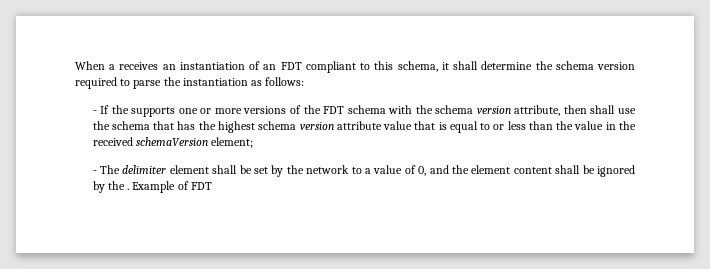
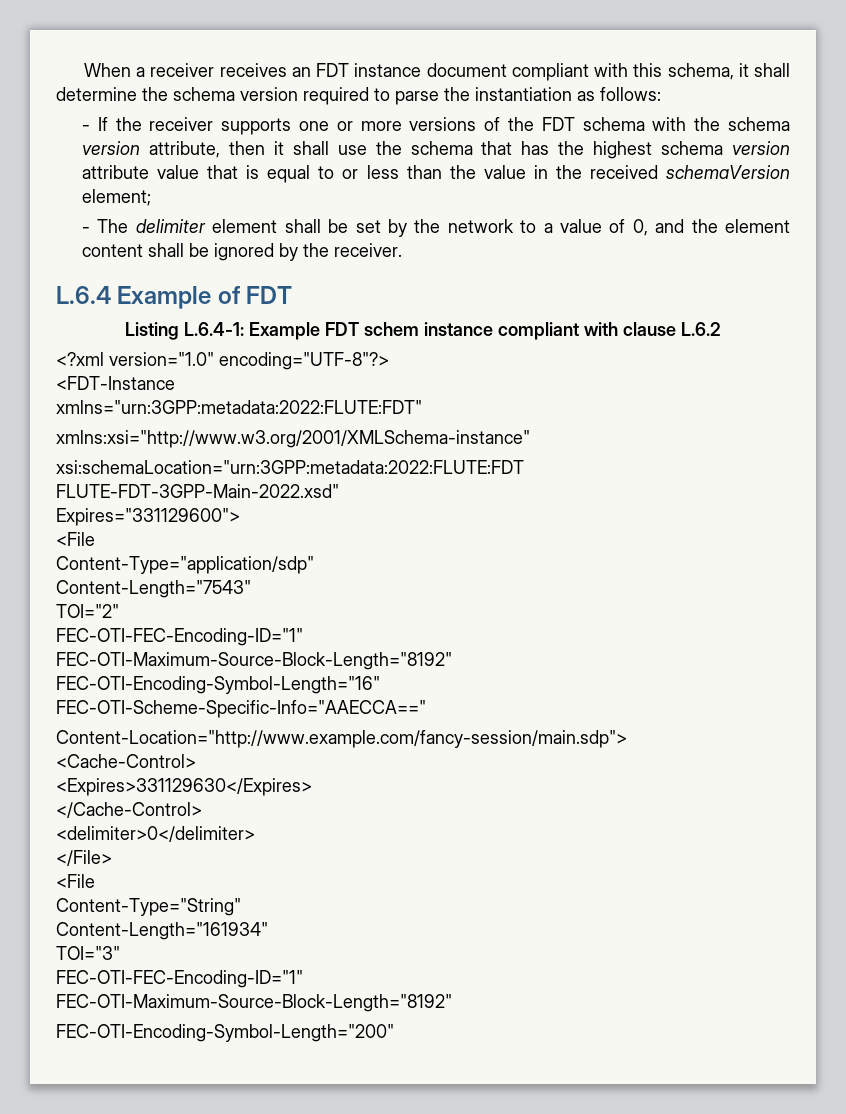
(116, 67) none -> [150,63,215,77] receiver
[179,61,371,73] instantiation of an FDT compliant to -> [316,63,629,81] FDT instance document compliant with
(129, 109) none -> [149,117,214,131] receiver
(587, 109) none -> [273,141,284,155] it
[127,188,130,190] . -> [334,243,403,257] [56,286,111,304] receiver. // L.6.4
(212, 186) none -> [125,322,721,340] [56,352,389,370] [56,376,175,390] [56,400,422,414] [56,430,530,448] [56,460,524,474] [56,484,339,498] [56,508,240,526] [56,532,95,546] [56,556,314,574] [56,580,251,598] [56,604,119,618] [56,628,303,646] [56,652,452,670] [56,676,380,694] [56,700,426,718] [56,730,627,748] [56,754,196,768] [56,778,312,796] [56,802,202,818] [56,826,255,842] [56,850,112,866] [56,874,95,888] [56,898,241,916] [56,922,268,940] [56,946,120,960] [56,970,303,988] [56,994,452,1012] [56,1024,394,1042] // Listing L.6.4-1: Example FDT schem instance compliant with clause L.6.2 // <?xml version="1.0" encoding="UTF-8"?> // <FDT-Instance // xmlns="urn:3GPP:metadata:2022:FLUTE:FDT" // xmlns:xsi="http://www.w3.org/2001/XMLSchema-instance" // xsi:schemaLocation="urn:3GPP:metadata:2022:FLUTE:FDT FLUTE-FDT-3GPP-Main-2022.xsd" // Expires="331129600"> // <File // Content-Type="application/sdp" // Content-Length="7543" // TOI="2" // FEC-OTI-FEC-Encoding-ID="1" // FEC-OTI-Maximum-Source-Block-Length="8192" // FEC-OTI-Encoding-Symbol-Length="16" // FEC-OTI-Scheme-Specific-Info="AAECCA==" // Content-Location="http://www.example.com/fancy-session/main.sdp"> // <Cache-Control> // <Expires>331129630</Expires> // </Cache-Control> // <delimiter>0</delimiter> // </File> // <File // Content-Type="String" // Content-Length="161934" // TOI="3" // FEC-OTI-FEC-Encoding-ID="1" // FEC-OTI-Maximum-Source-Block-Length="8192" // FEC-OTI-Encoding-Symbol-Length="200"

